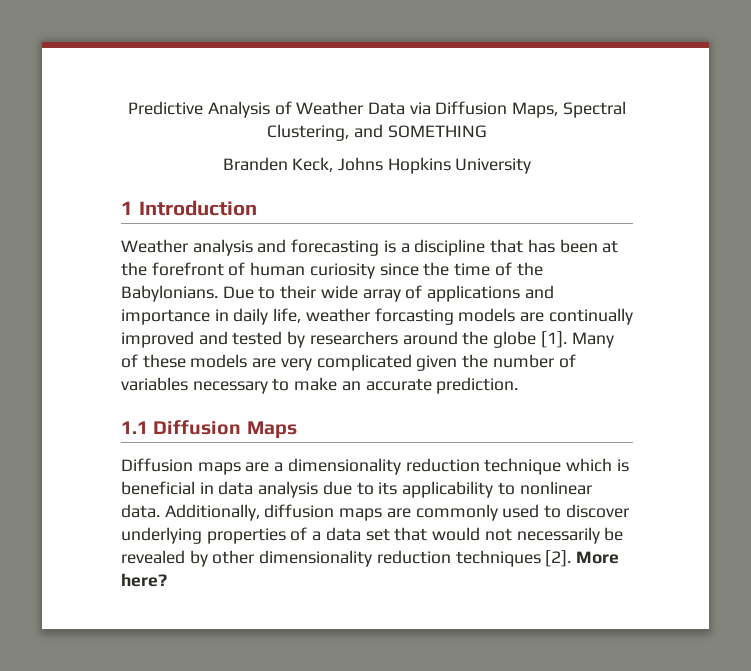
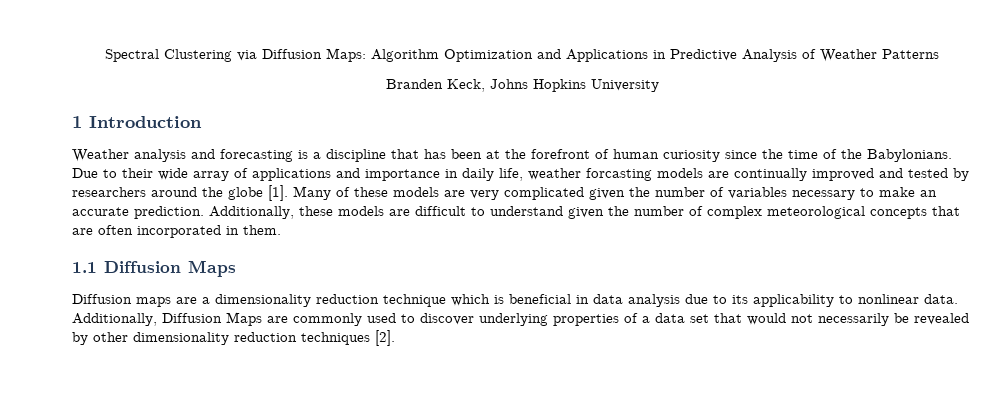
[128,101,626,118] [267,124,487,141] Predictive Analysis of Weather Data via Diffusion Maps, Spectral Clustering, and SOMETHING -> [105,48,939,62] Spectral Clustering via Diffusion Maps: Algorithm Optimization and Applications in Predictive Analysis of Weather Patterns
(519, 385) none -> [209,206,960,219] [72,225,281,238] Additionally, these models are difficult to understand given the number of complex meteorological concepts that are often incorporated in them.
[264,504,383,521] diffusion maps -> [162,312,262,326] Diffusion Maps
[576,551,620,564] [121,573,167,587] More here? -> (395, 338) none

